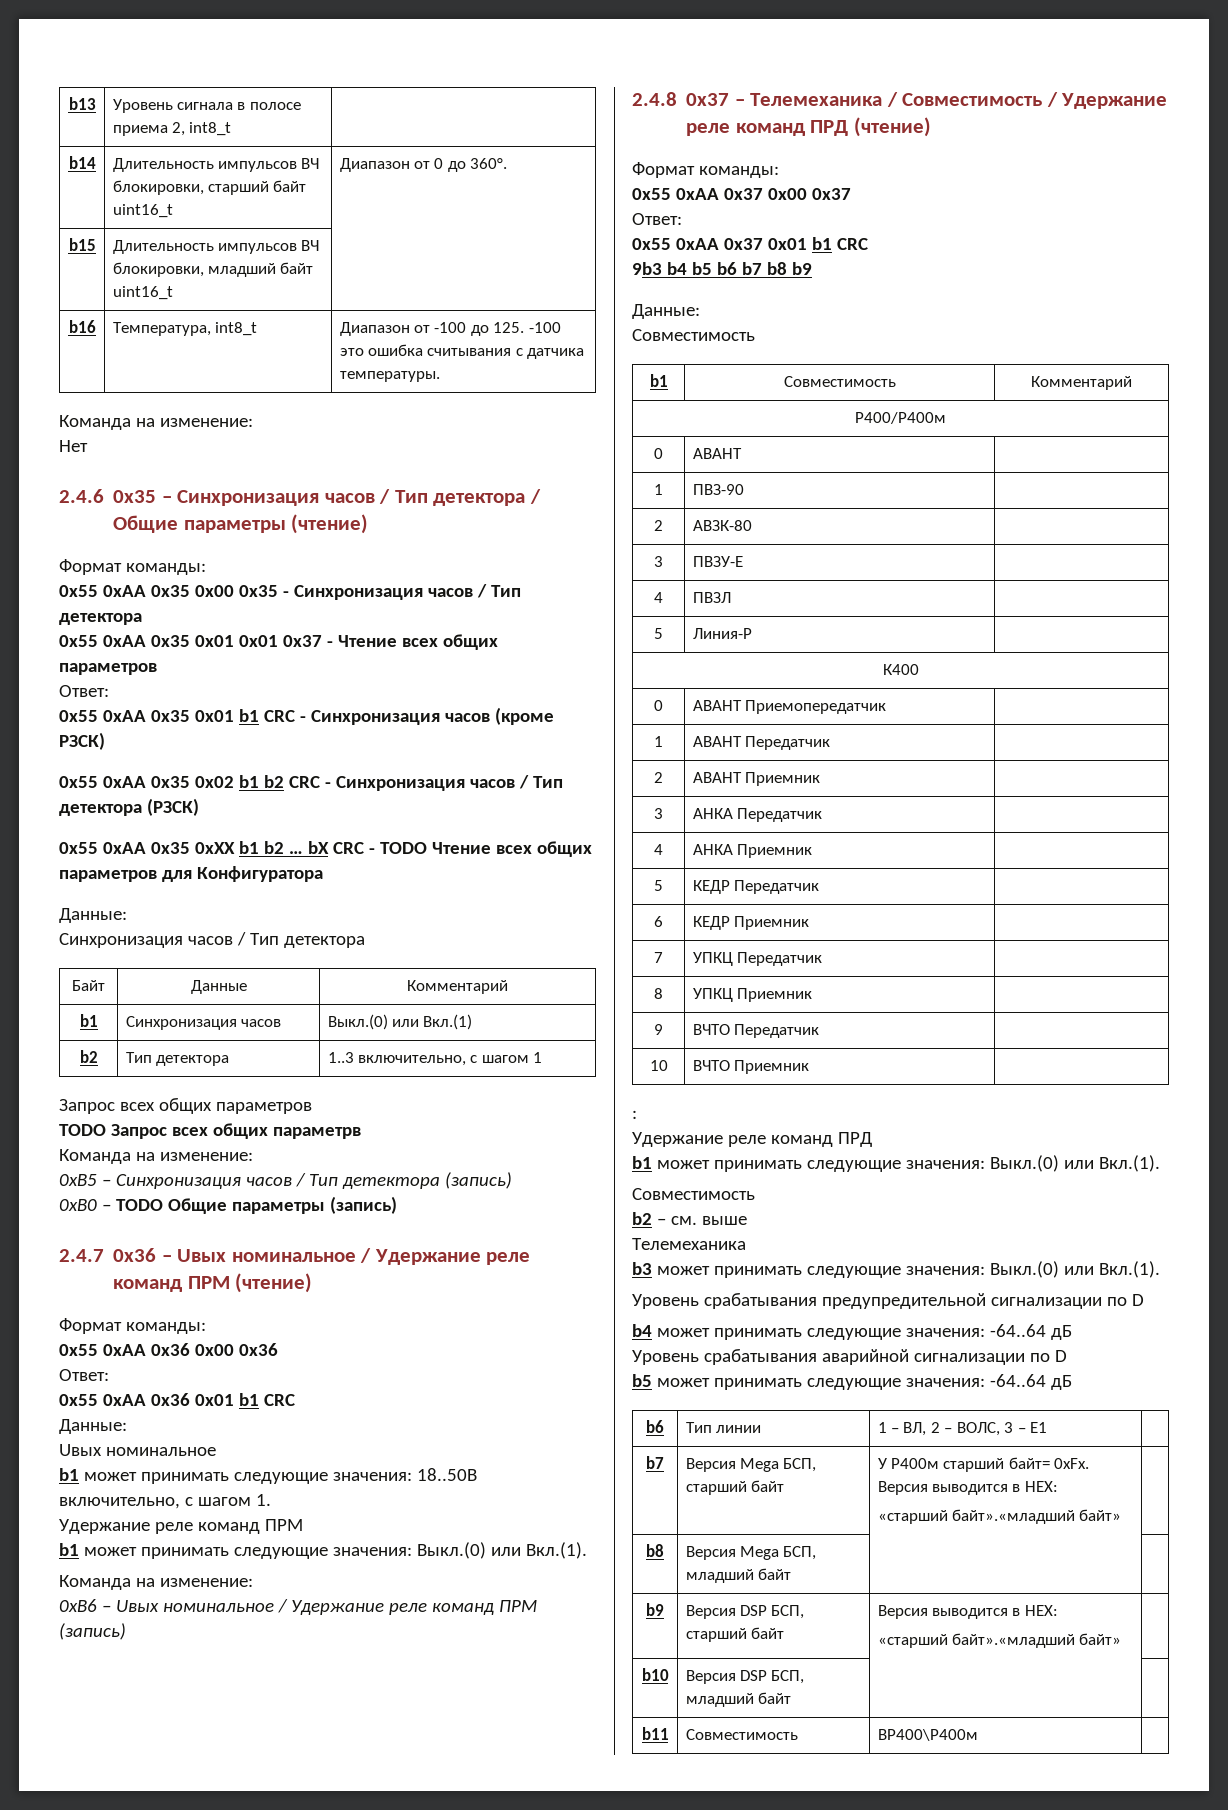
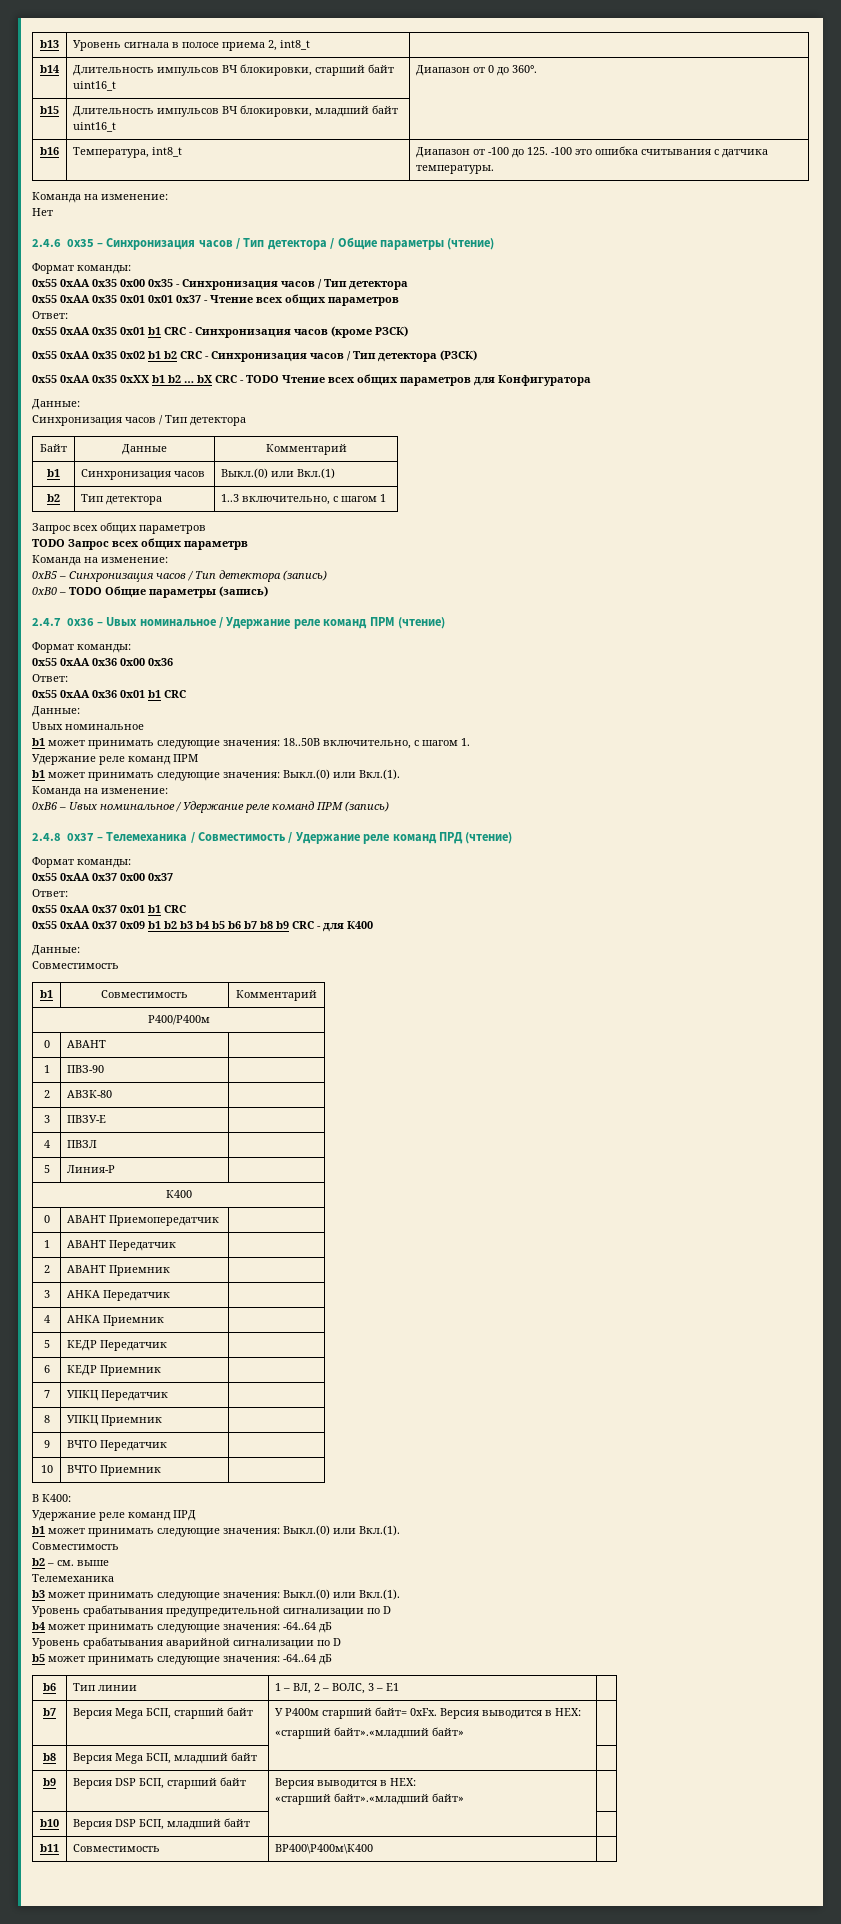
[632,262,662,275] 9b3 -> [32,921,193,929] 0x55 0xAA 0x37 0x09 b1 b2 b3
(812, 268) none -> [292,921,373,932] CRC - для К400
[632,1110,637,1119] : -> [32,1494,71,1502] В К400:
[877,1729,978,1741] ВР400\Р400м -> [275,1844,374,1854] ВР400\Р400м\К400

